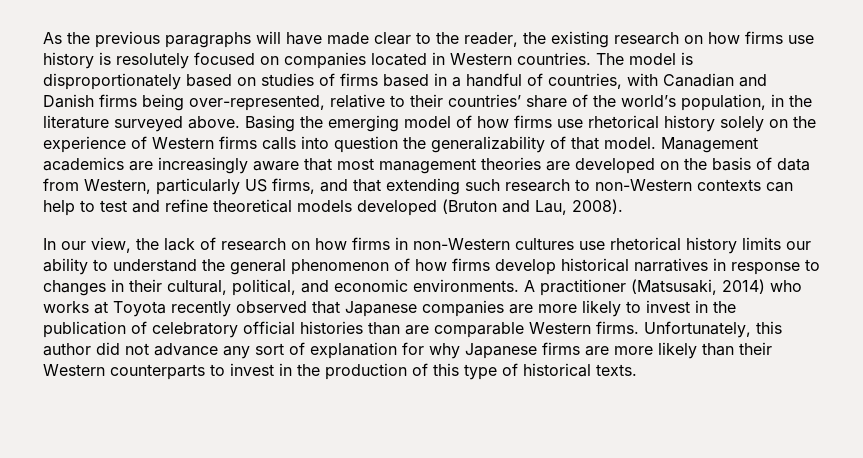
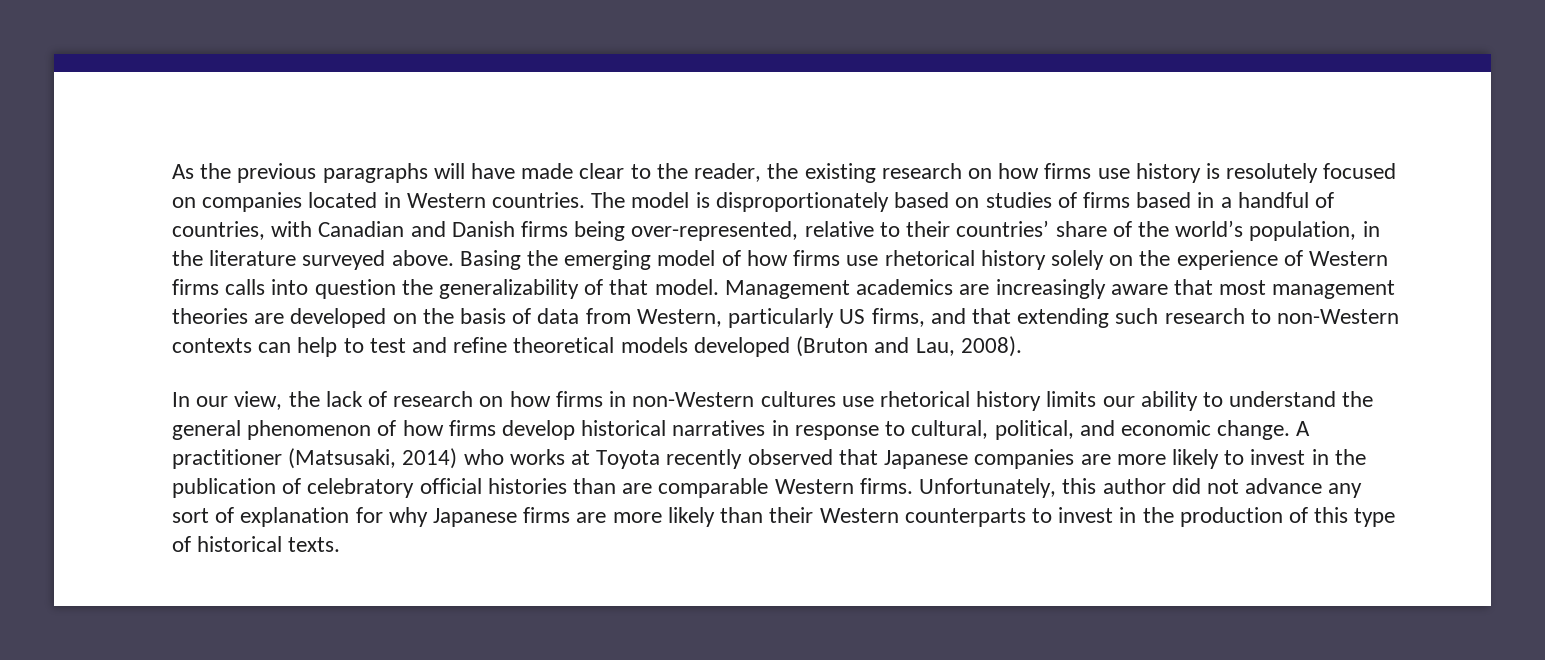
[43,279,162,296] changes in their -> (906, 428) none
[413,279,519,292] environments. -> [1217,420,1291,440] change.

